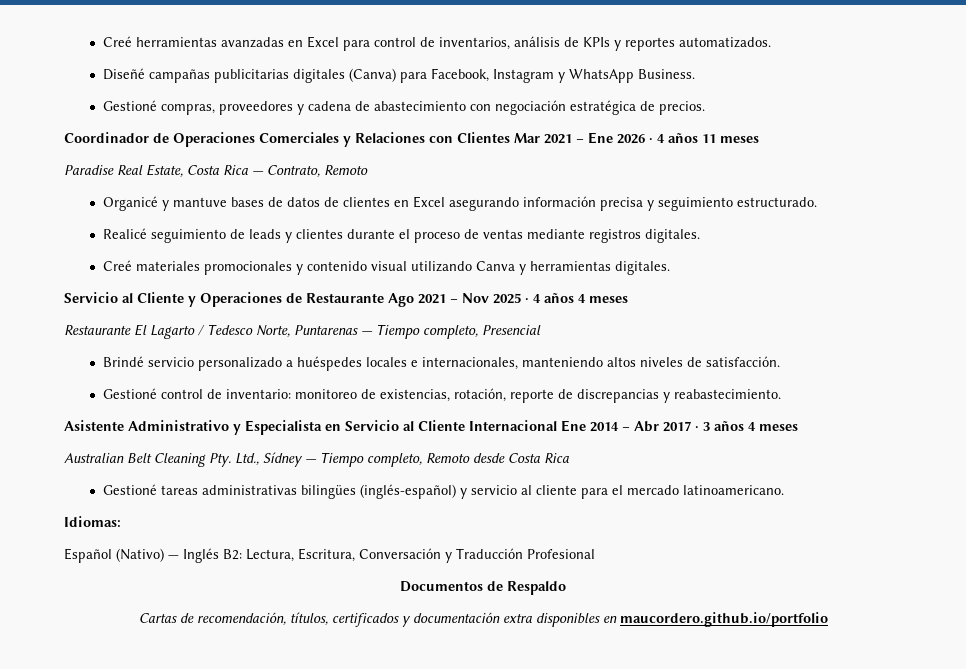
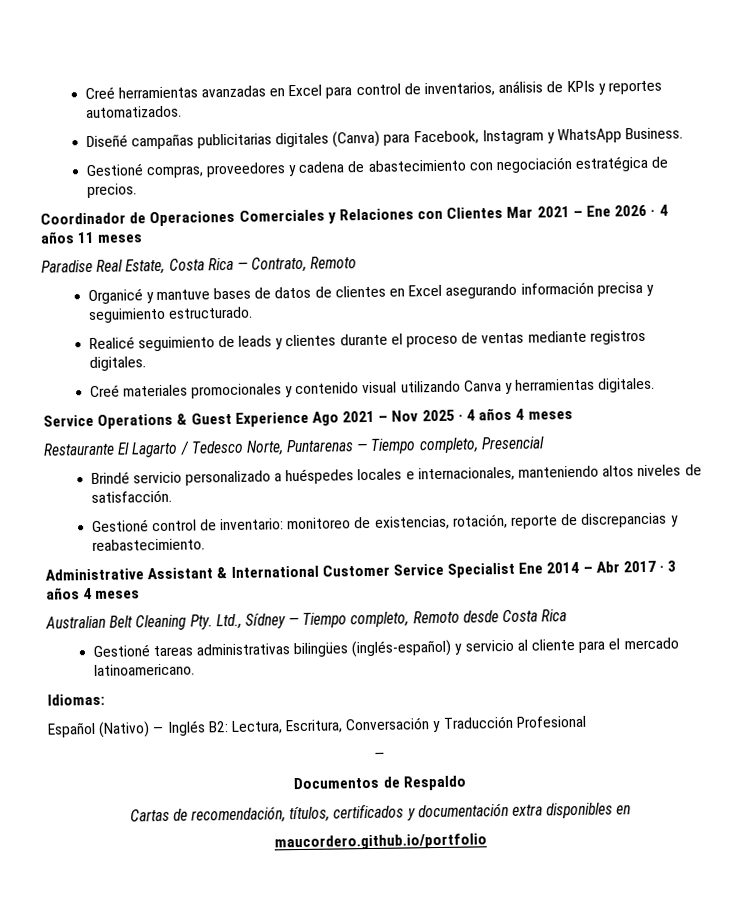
[64,292,384,307] Servicio al Cliente y Operaciones de Restaurante -> [43,411,309,429] Service Operations & Guest Experience
[64,420,557,435] Asistente Administrativo y Especialista en Servicio al Cliente Internacional -> [45,562,516,581] Administrative Assistant & International Customer Service Specialist
(595, 554) none -> [374,752,385,759] // —
(617, 619) none -> (632, 810) //

